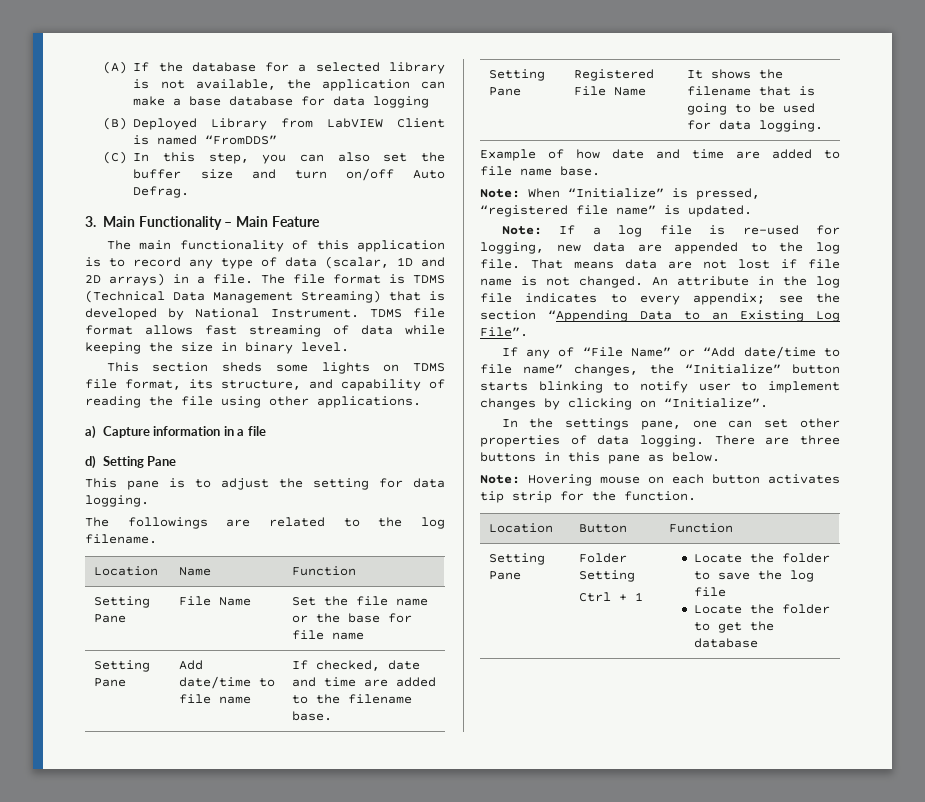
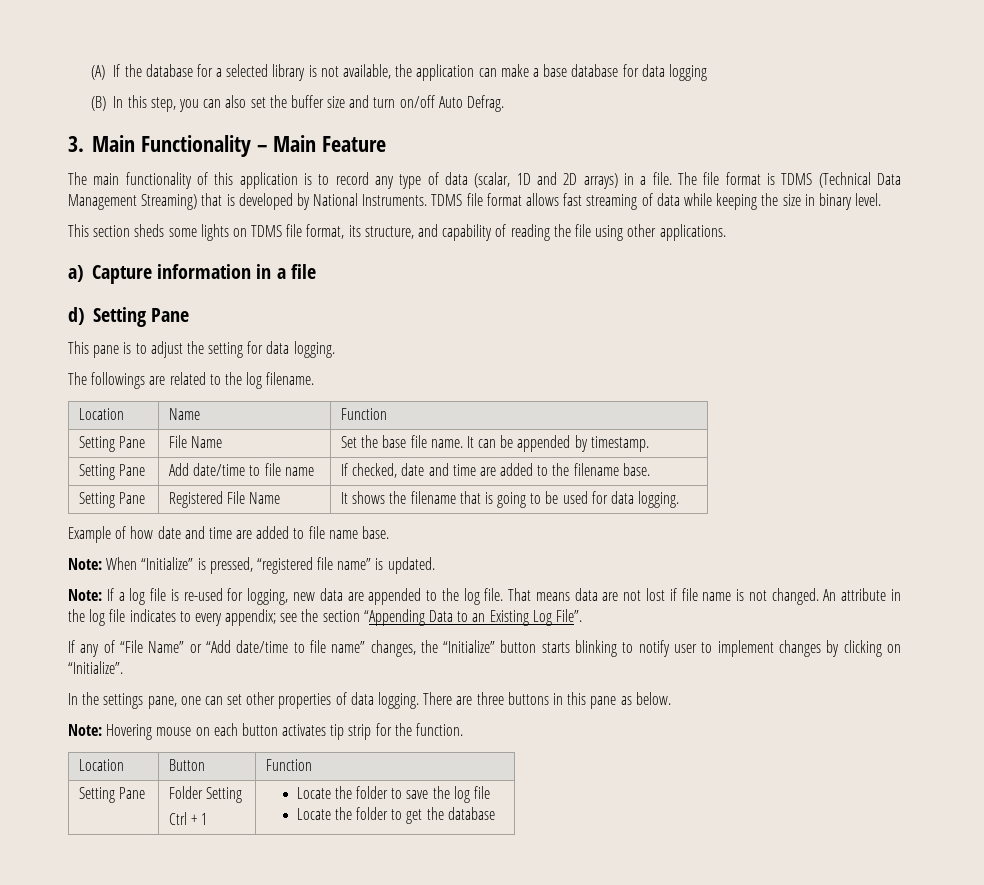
[133,118,445,130] [133,135,278,145] [102,151,127,164] Deployed Library from LabVIEW Client is named “FromDDS” // (C) -> (106, 103) none
[270,309,359,318] Instrument. -> [362,194,428,206] Instruments.
[355,596,428,606] [291,613,412,623] [291,630,364,640] file name or the base for file name -> [382,435,649,452] base file name. It can be appended by timestamp.

